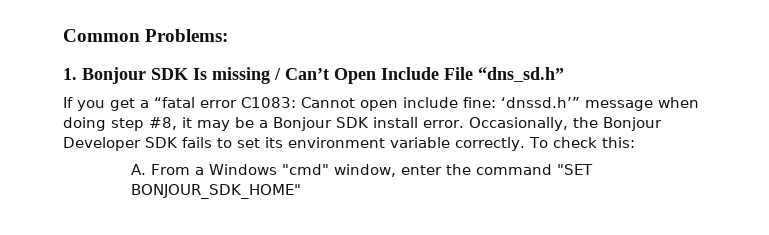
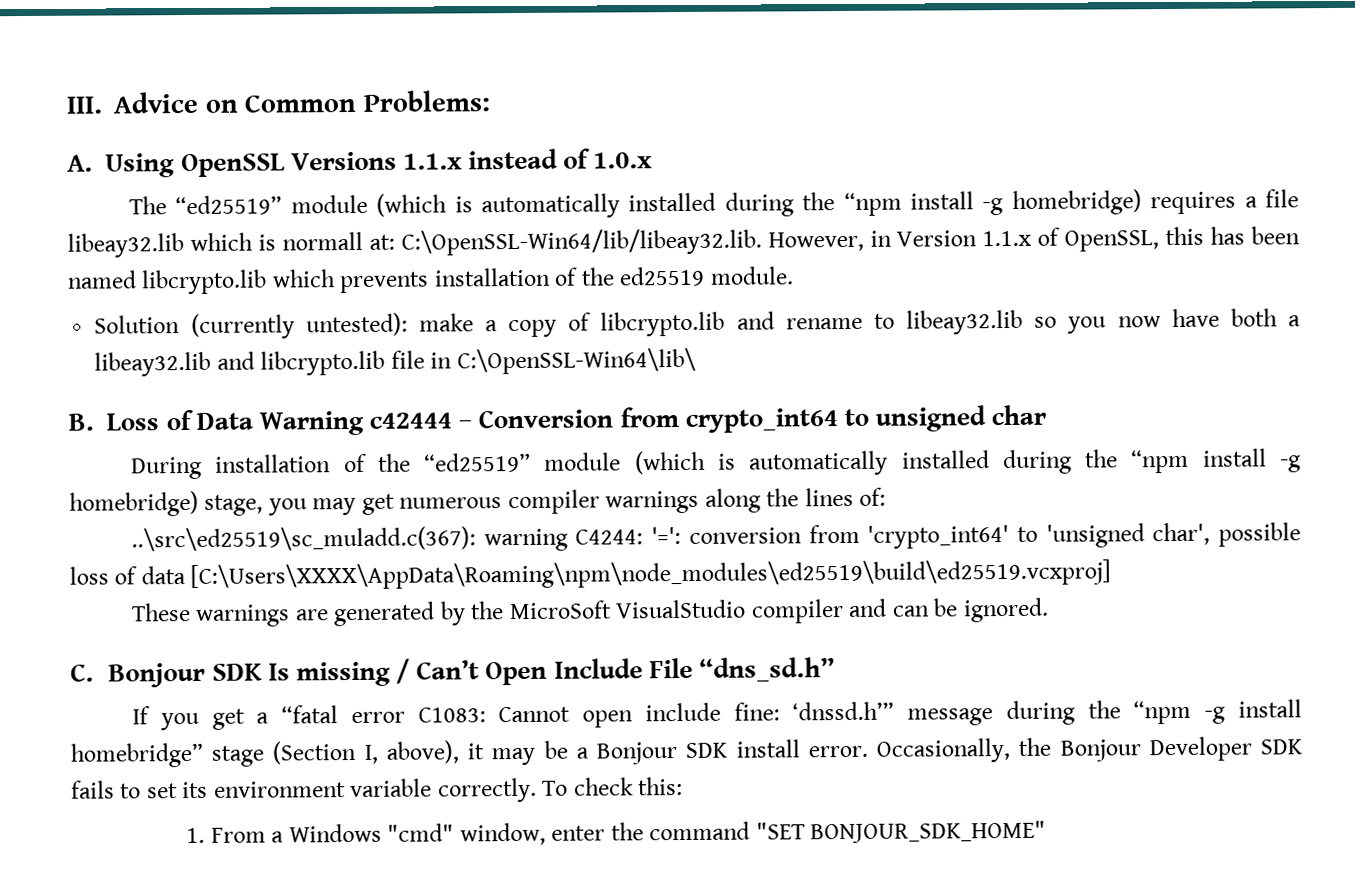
(63, 35) none -> [66,91,238,114] III. Advice on
[63,68,77,80] 1. -> [67,148,654,178] [129,189,1299,219] [67,226,1300,258] [67,266,794,295] [94,308,1301,339] [94,347,696,377] [68,404,1048,436] [131,448,1301,480] [69,487,887,517] [131,522,1301,552] [69,559,1112,590] [131,597,1049,627] [70,663,94,682] A. Using OpenSSL Versions 1.1.x instead of 1.0.x // The “ed25519” module (which is automatically installed during the “npm install -g homebridge) requires a file libeay32.lib which is normall at: C:\OpenSSL-Win64/lib/libeay32.lib. However, in Version 1.1.x of OpenSSL, this has been named libcrypto.lib which prevents installation of the ed25519 module. // Solution (currently untested): make a copy of libcrypto.lib and rename to libeay32.lib so you now have both a libeay32.lib and libcrypto.lib file in C:\OpenSSL-Win64\lib\ // B. Loss of Data Warning c42444 – Conversion from crypto_int64 to unsigned char // During installation of the “ed25519” module (which is automatically installed during the “npm install -g homebridge) stage, you may get numerous compiler warnings along the lines of: // ..\src\ed25519\sc_muladd.c(367): warning C4244: '=': conversion from 'crypto_int64' to 'unsigned char', possible loss of data [C:\Users\XXXX\AppData\Roaming\npm\node_modules\ed25519\build\ed25519.vcxproj] // These warnings are generated by the MicroSoft VisualStudio compiler and can be ignored. // C.
[658,97,699,108] [63,117,177,131] when doing step #8, -> [1005,699,1302,726] [70,740,459,768] during the “npm -g install homebridge” stage (Section I, above),
[130,164,146,175] A. -> [186,827,206,844] 1.

